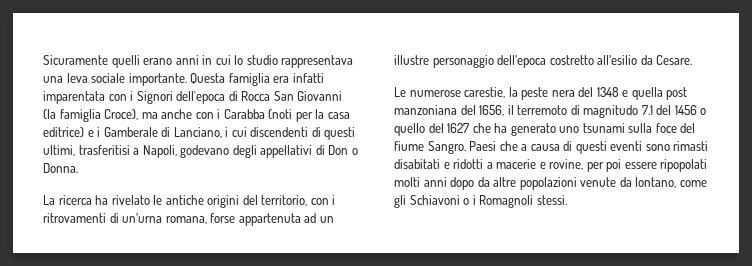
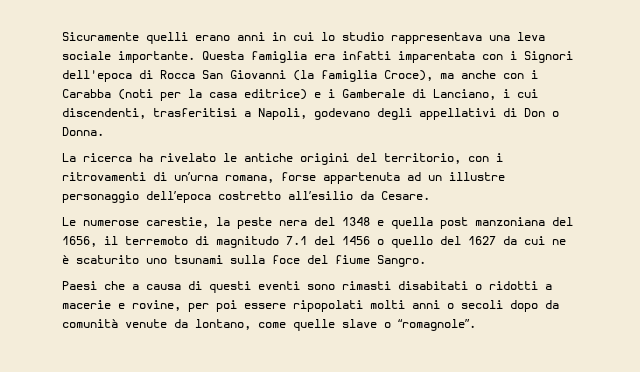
[250,127,356,140] [43,145,75,156] discendenti di questi ultimi, -> [62,108,146,119] discendenti,
[472,123,556,136] che ha generato -> [503,236,566,245] [62,255,139,264] da cui ne è scaturito
(466, 147) none -> (426, 261) //
[443,162,450,169] e -> [475,284,482,290] o
[450,177,707,190] [394,195,567,208] dopo da altre popolazioni venute da lontano, come gli Schiavoni o i Romagnoli stessi. -> [447,300,559,312] [62,319,476,331] o secoli dopo da comunità venute da lontano, come quelle slave o “romagnole”.

